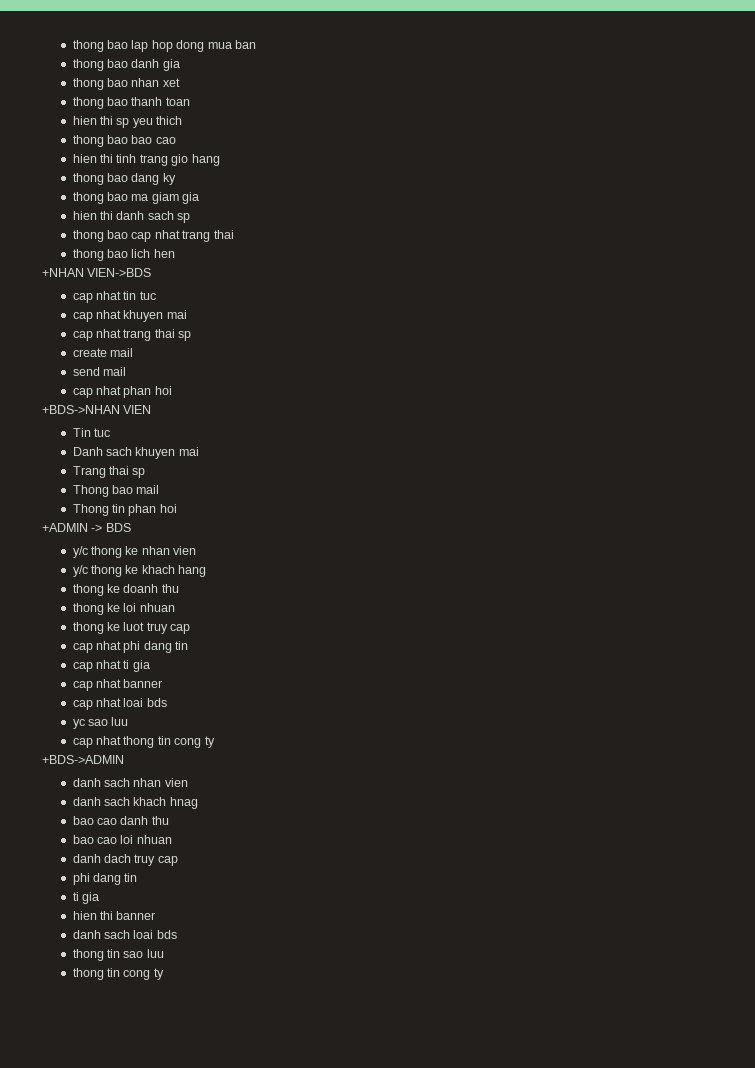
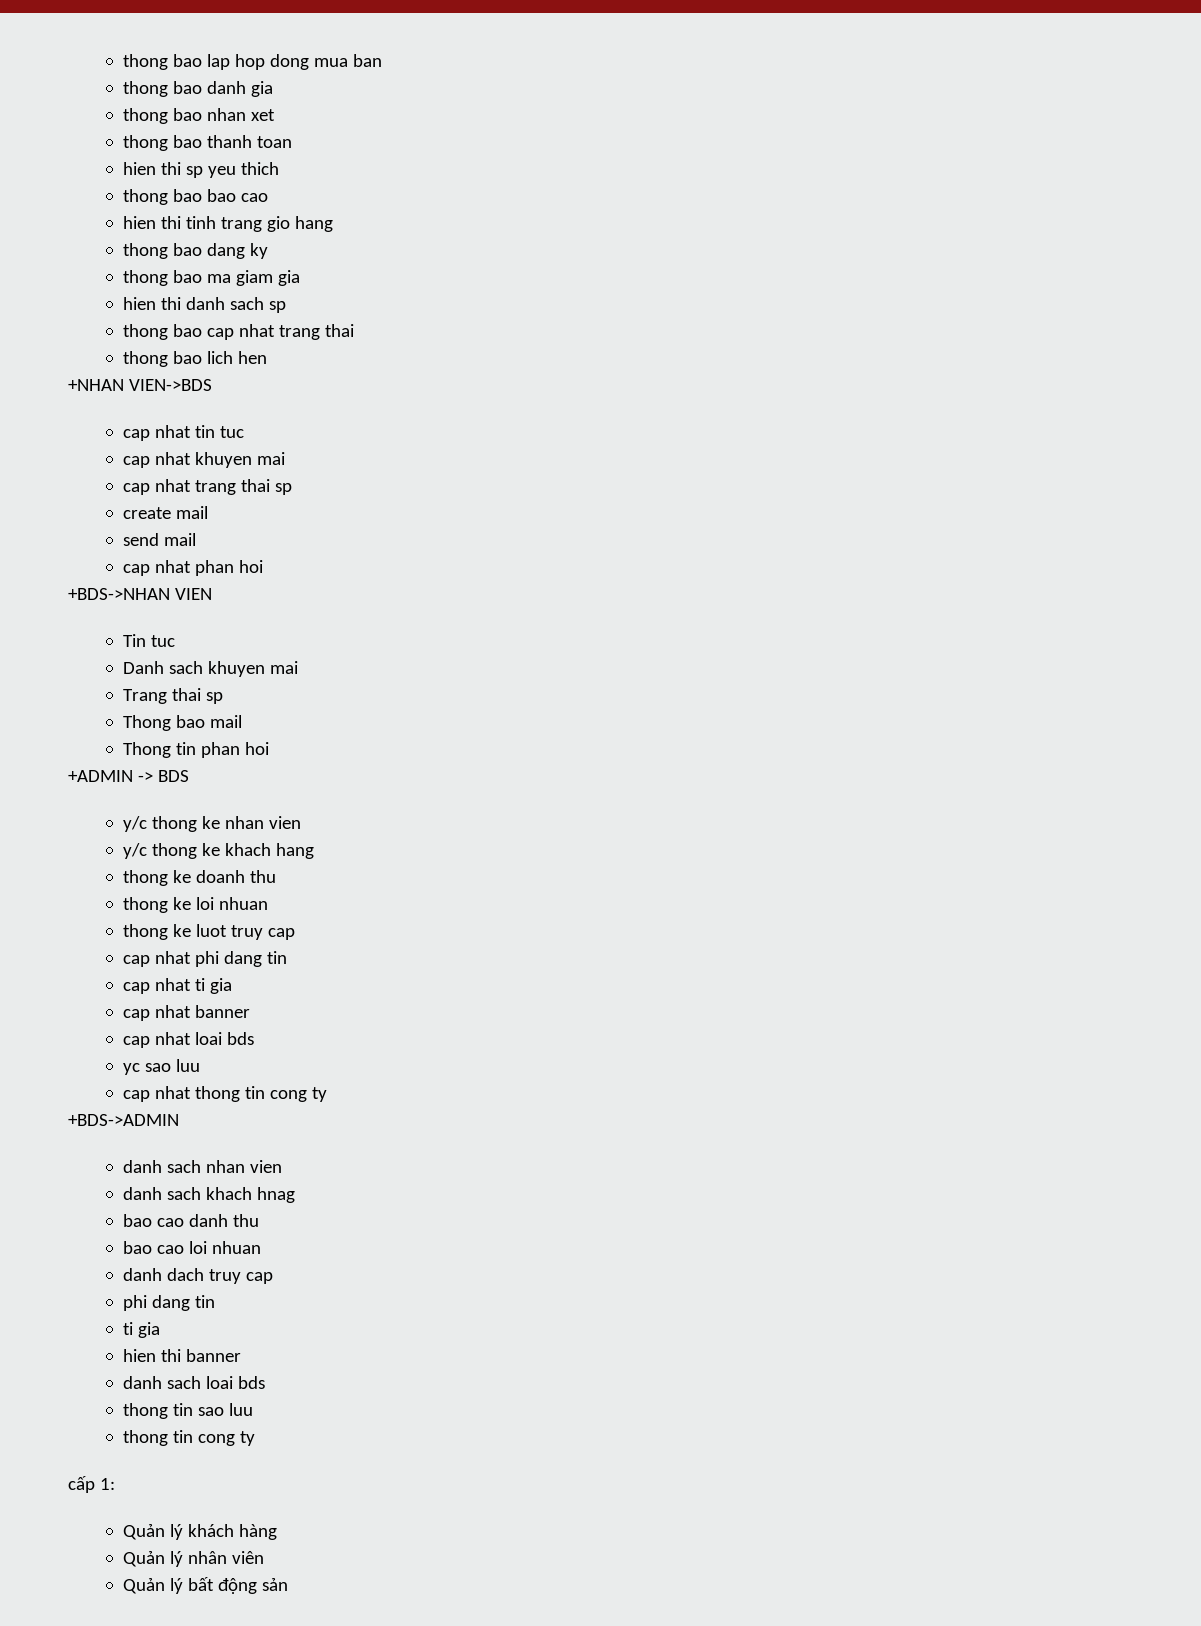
(164, 974) none -> [68,1476,115,1493] [123,1524,278,1540] [123,1551,265,1567] [123,1577,289,1594] // cấp 1: // Quản lý khách hàng // Quản lý nhân viên // Quản lý bất động sản

